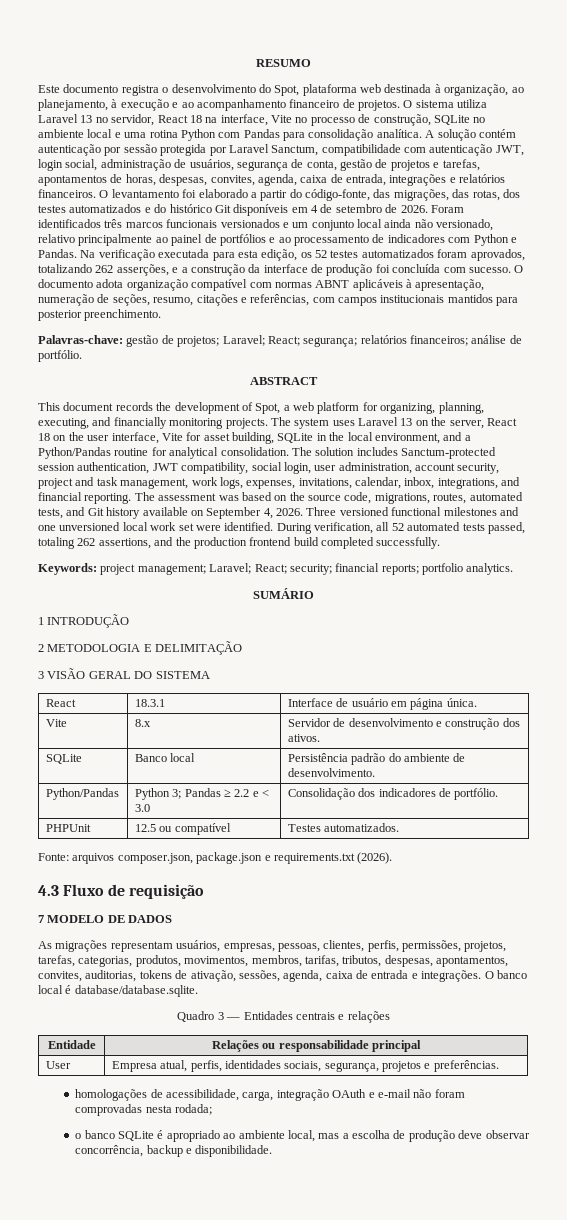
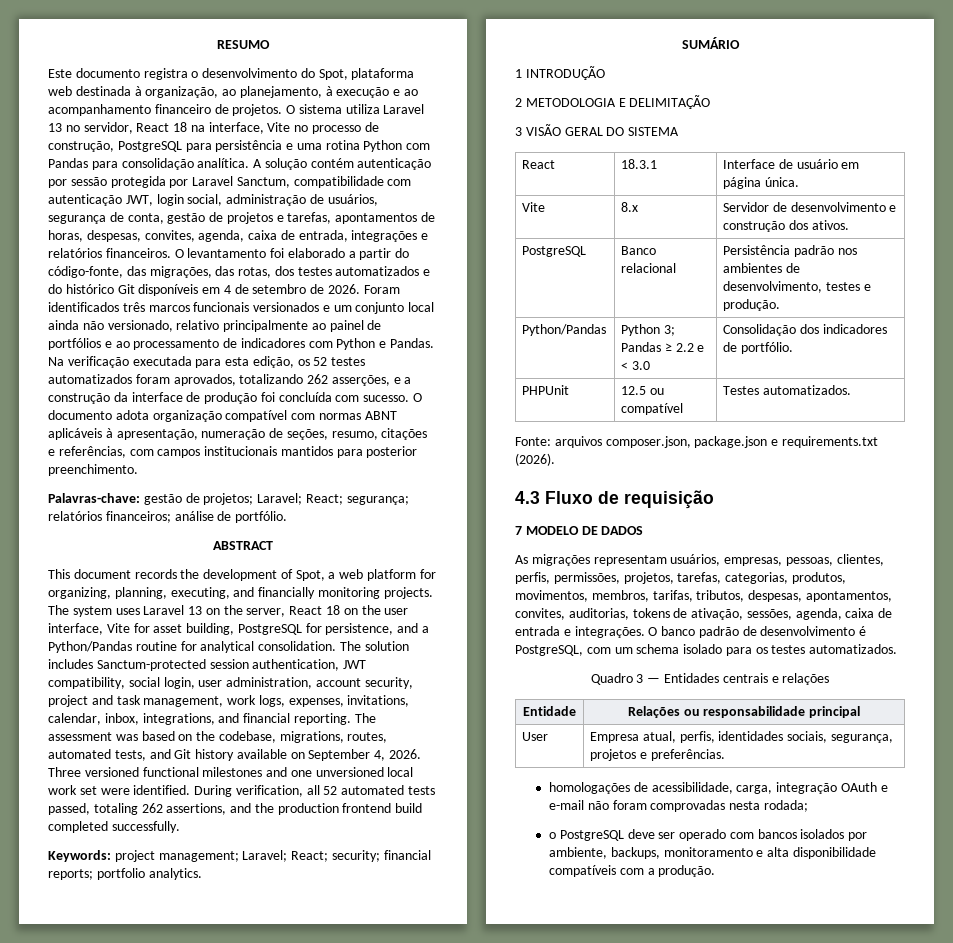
[433,115,486,125] [38,129,113,138] SQLite no ambiente local -> [117,140,283,152] PostgreSQL para persistência
[277,432,440,444] SQLite in the local environment, -> [237,623,394,635] PostgreSQL for persistence,
[308,492,372,504] source code, -> [218,731,276,743] codebase,
[45,754,82,764] SQLite -> [522,246,587,257] PostgreSQL
[170,753,196,762] local -> [621,263,677,273] relacional
[388,753,466,762] [287,768,375,777] do ambiente de desenvolvimento. -> [837,248,857,255] [723,263,800,273] [723,281,871,293] [723,299,781,311] nos ambientes de desenvolvimento, testes e produção.
[38,985,198,997] local é database/database.sqlite. -> [698,626,867,638] [515,644,898,656] padrão de desenvolvimento é PostgreSQL, com um schema isolado para os testes automatizados.
[84,1130,530,1142] [75,1145,273,1157] banco SQLite é apropriado ao ambiente local, mas a escolha de produção deve observar concorrência, backup e disponibilidade. -> [559,829,868,841] [548,847,876,859] [548,865,716,877] PostgreSQL deve ser operado com bancos isolados por ambiente, backups, monitoramento e alta disponibilidade compatíveis com a produção.

